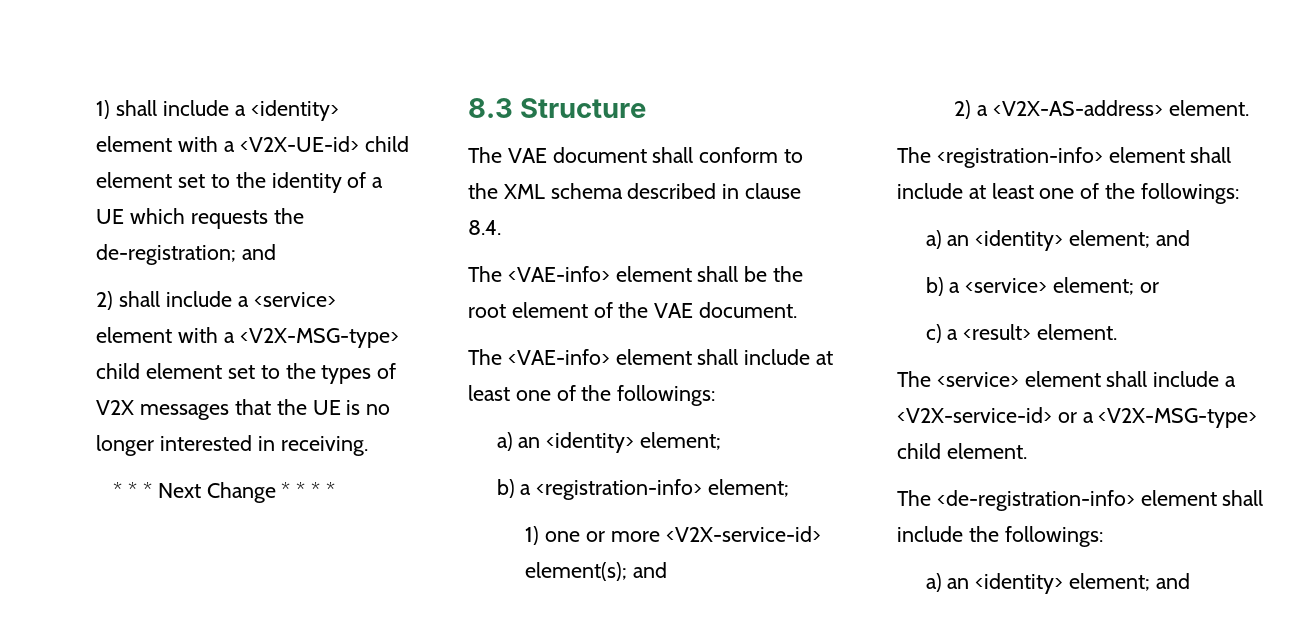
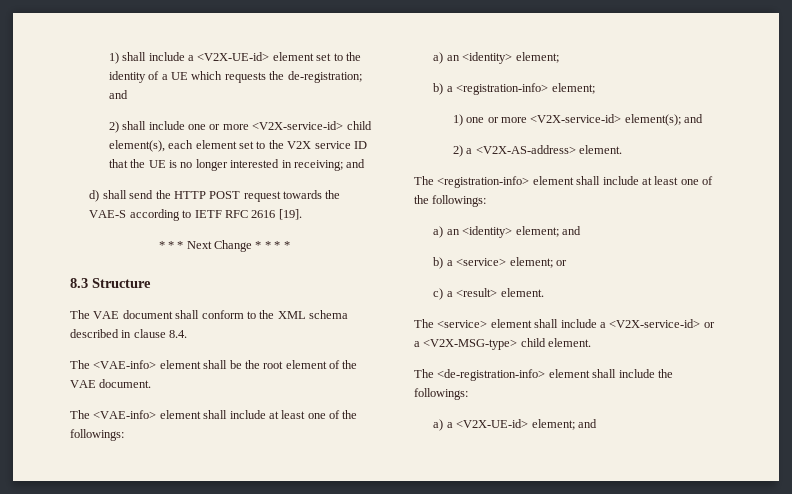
[250,100,339,121] [96,136,409,152] <identity> element with a <V2X-UE-id> child -> [197,52,270,61] <V2X-UE-id>
[237,292,336,307] [96,327,399,348] [96,363,397,384] [96,400,230,420] a <service> element with a <V2X-MSG-type> child element set to the types of V2X messages -> [188,121,372,130] [108,140,367,152] one or more <V2X-service-id> child element(s), each element set to the V2X service ID
[280,436,368,456] receiving. -> [293,159,366,171] [89,190,341,202] [89,209,302,221] receiving; and // d) shall send the HTTP POST request towards the VAE-S according to IETF RFC 2616 [19].
[947,573,1064,594] an <identity> -> [446,419,529,428] a <V2X-UE-id>

